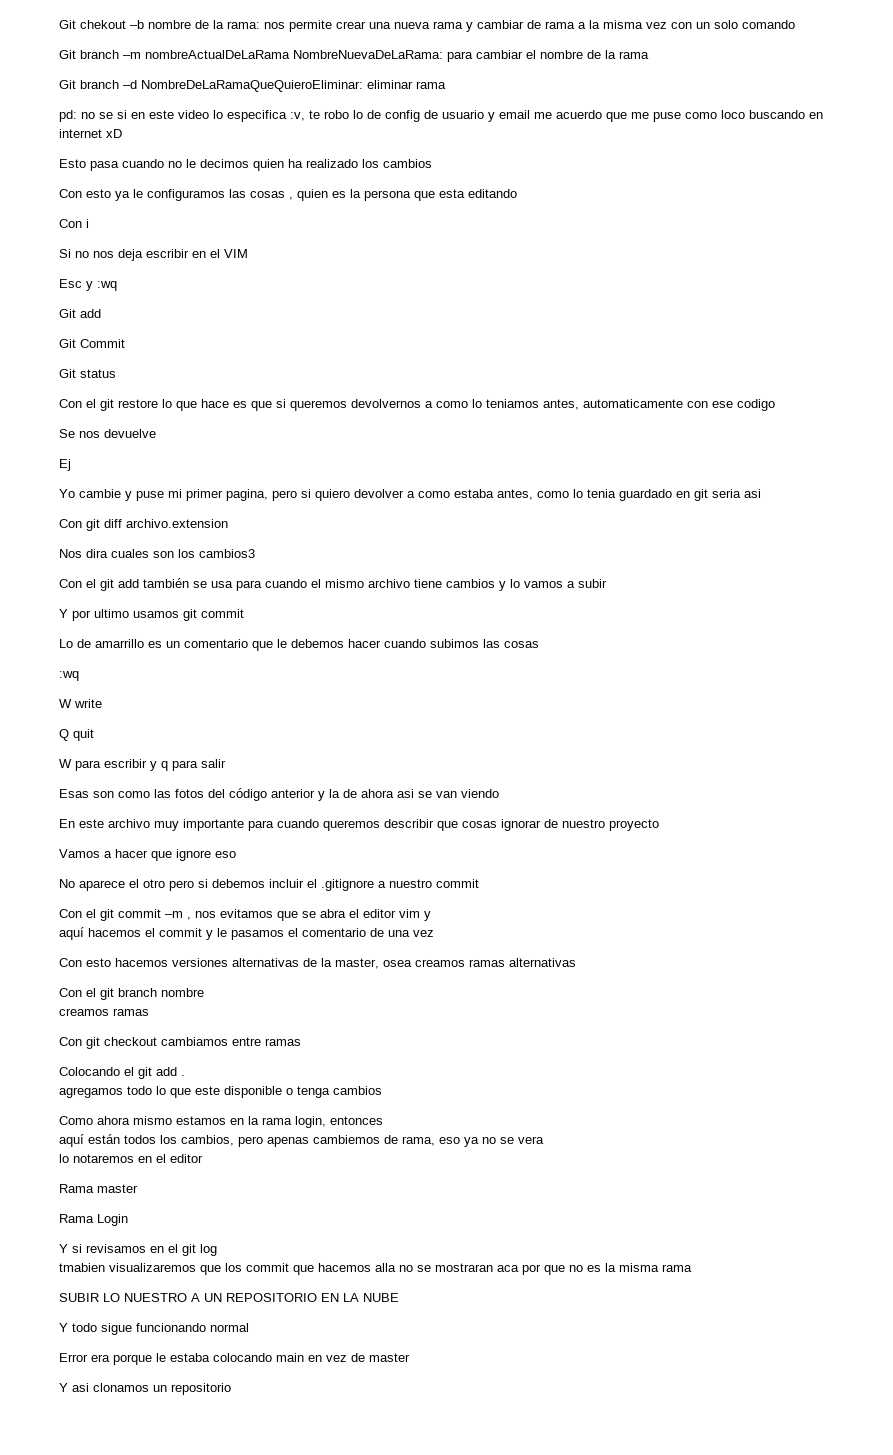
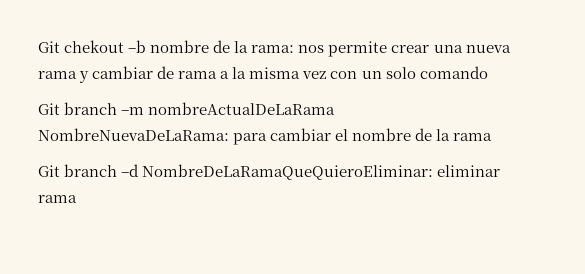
[59,110,823,122] [59,129,122,138] [59,159,432,171] [59,189,517,201] [59,219,89,228] [59,249,248,261] [59,279,117,291] [59,309,101,318] [59,339,125,348] [59,369,116,378] [59,399,775,411] [59,429,156,438] [59,459,71,471] [59,489,761,501] [59,519,228,531] [59,549,255,558] [59,578,607,591] [59,609,244,621] [59,639,539,651] [59,671,79,681] [59,699,102,708] [59,729,94,741] [59,759,226,771] [59,788,499,801] [59,819,659,831] [59,849,236,861] [59,879,479,891] [59,909,431,921] [59,927,434,940] [59,958,576,969] [59,988,204,1000] [59,1008,149,1016] [59,1037,301,1049] [59,1067,185,1079] [59,1086,382,1098] [59,1116,383,1128] [59,1134,544,1147] [59,1154,203,1163] [59,1184,138,1193] [59,1214,128,1226] [59,1244,217,1256] [59,1263,692,1275] [59,1293,399,1302] [59,1323,249,1335] [59,1353,410,1365] [59,1383,231,1395] // pd: no se si en este video lo especifica :v, te robo lo de config de usuario y email me acuerdo que me puse como loco buscando en internet xD // Esto pasa cuando no le decimos quien ha realizado los cambios // Con esto ya le configuramos las cosas , quien es la persona que esta editando // Con i // Si no nos deja escribir en el VIM // Esc y :wq // Git add // Git Commit // Git status // Con el git restore lo que hace es que si queremos devolvernos a como lo teniamos antes, automaticamente con ese codigo // Se nos devuelve // Ej // Yo cambie y puse mi primer pagina, pero si quiero devolver a como estaba antes, como lo tenia guardado en git seria asi // Con git diff archivo.extension // Nos dira cuales son los cambios3 // Con el git add también se usa para cuando el mismo archivo tiene cambios y lo vamos a subir // Y por ultimo usamos git commit // Lo de amarrillo es un comentario que le debemos hacer cuando subimos las cosas // :wq // W write // Q quit // W para escribir y q para salir // Esas son como las fotos del código anterior y la de ahora asi se van viendo // En este archivo muy importante para cuando queremos describir que cosas ignorar de nuestro proyecto // Vamos a hacer que ignore eso // No aparece el otro pero si debemos incluir el .gitignore a nuestro commit // Con el git commit –m , nos evitamos que se abra el editor vim y // aquí hacemos el commit y le pasamos el comentario de una vez // Con esto hacemos versiones alternativas de la master, osea creamos ramas alternativas // Con el git branch nombre // creamos ramas // Con git checkout cambiamos entre ramas // Colocando el git add . // agregamos todo lo que este disponible o tenga cambios // Como ahora mismo estamos en la rama login, entonces // aquí están todos los cambios, pero apenas cambiemos de rama, eso ya no se vera // lo notaremos en el editor // Rama master // Rama Login // Y si revisamos en el git log // tmabien visualizaremos que los commit que hacemos alla no se mostraran aca por que no es la misma rama // SUBIR LO NUESTRO A UN REPOSITORIO EN LA NUBE // Y todo sigue funcionando normal // Error era porque le estaba colocando main en vez de master // Y asi clonamos un repositorio -> (77, 199) none

